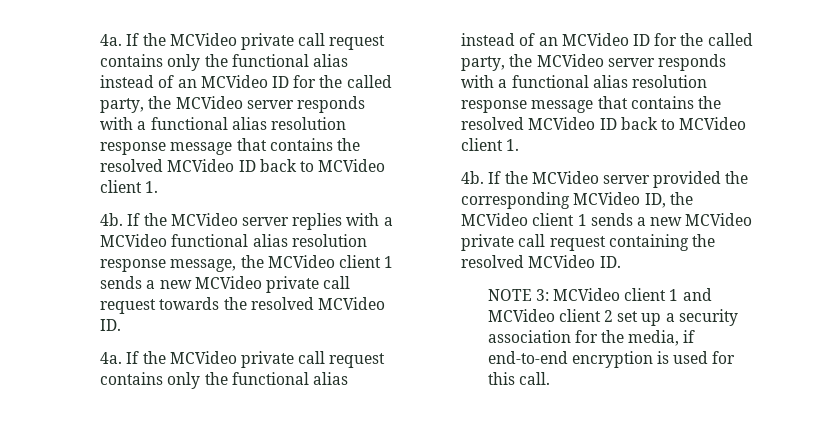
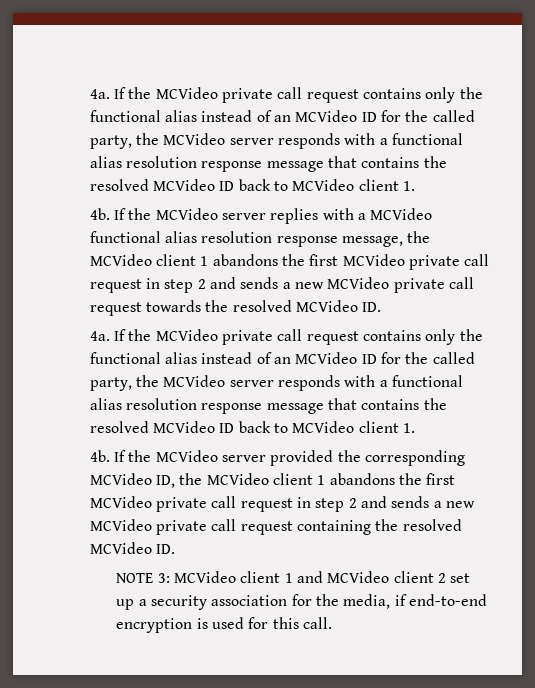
(394, 262) none -> [212,254,490,270] [89,277,236,293] abandons the first MCVideo private call request in step 2 and
(587, 220) none -> [329,473,456,485] [89,496,387,512] abandons the first MCVideo private call request in step 2 and

